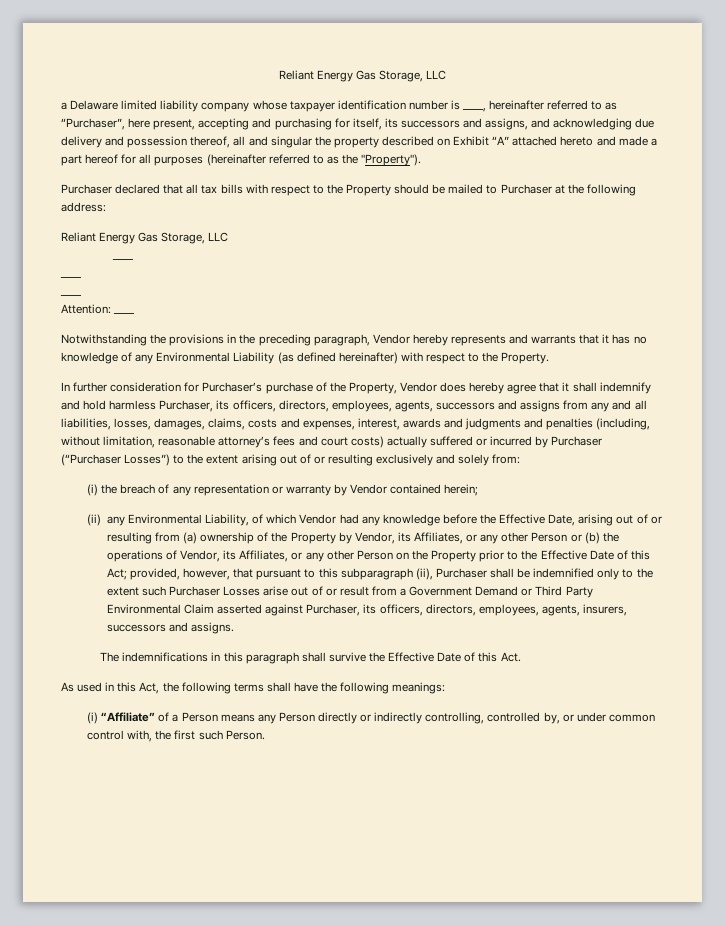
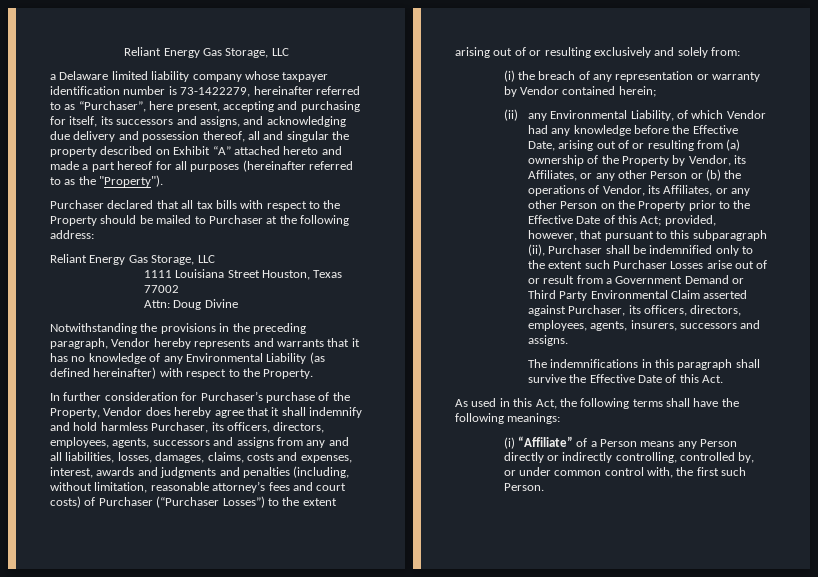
[462,108,487,112] ____, -> [180,87,251,97] 73-1422279,
[112,259,134,260] [60,277,81,278] [60,295,81,296] [61,304,135,314] ____ // ____ // ____ // Attention: ____ -> [143,269,343,280] [143,285,179,293] [143,299,238,310] 1111 Louisiana Street Houston, Texas 77002 // Attn: Doug Divine
[386,436,549,448] actually suffered or incurred by -> [84,497,96,506] of

